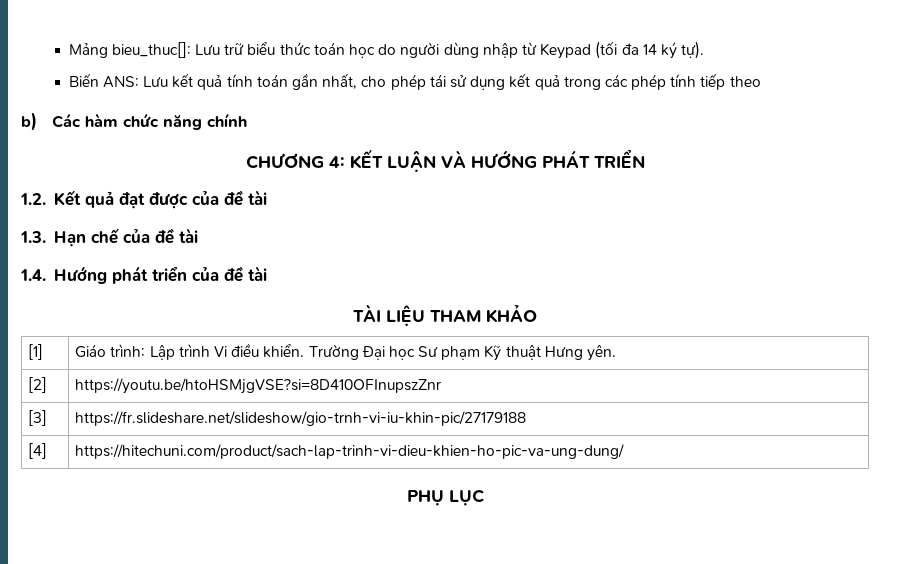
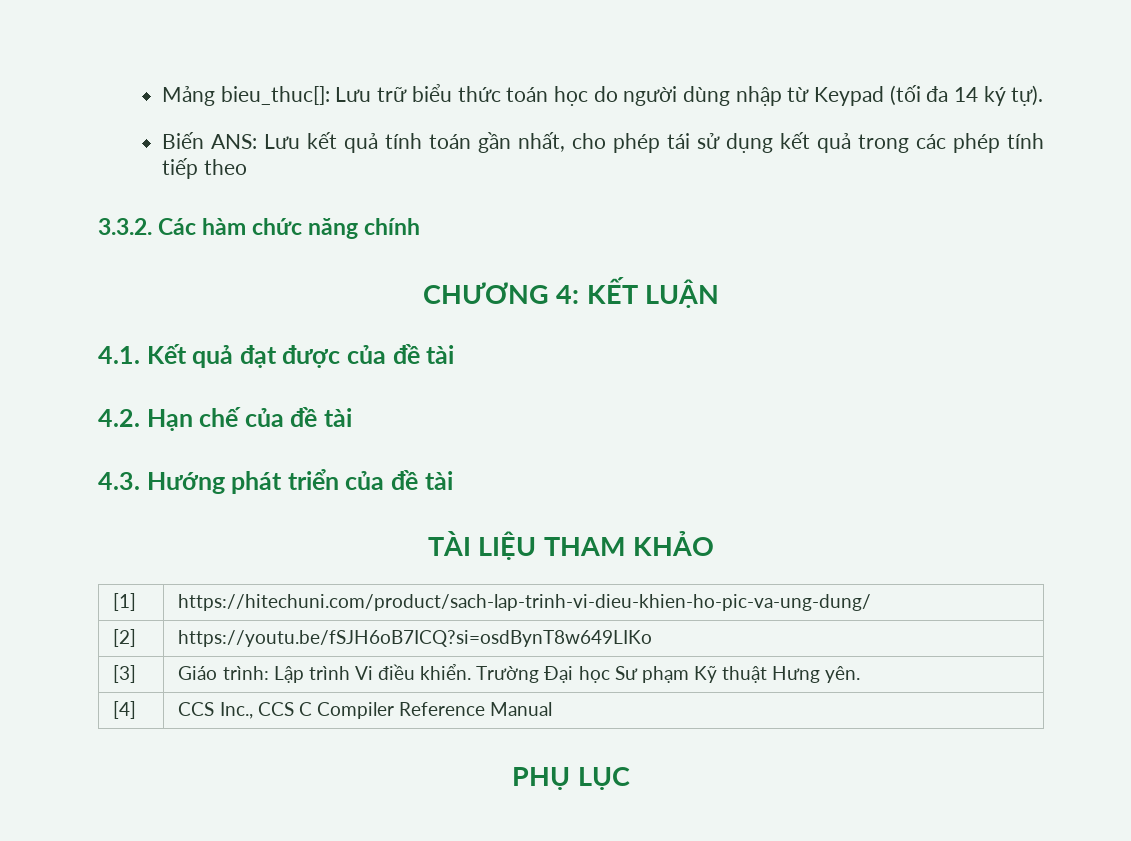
[21,112,37,131] b) -> [98,218,152,235] 3.3.2.
[440,150,645,168] [20,193,46,205] VÀ HƯỚNG PHÁT TRIỂN // 1.2. -> [98,346,140,364] // 4.1.
[20,231,46,243] 1.3. -> [98,409,140,427] 4.2.
[20,269,46,281] 1.4. -> [98,472,140,490] 4.3.
(44, 352) none -> [178,594,872,611] [113,629,137,647] [178,630,653,647] [113,665,137,683] | https://hitechuni.com/product/sach-lap-trinh-vi-dieu-khien-ho-pic-va-ung-dung/ // [2] | https://youtu.be/fSJH6oB7ICQ?si=osdBynT8w649LIKo // [3]
[28,377,48,393] [75,378,442,394] [28,410,48,426] [75,411,527,426] [28,443,48,459] [75,444,625,459] [2] | https://youtu.be/htoHSMjgVSE?si=8D410OFInupszZnr // [3] | https://fr.slideshare.net/slideshow/gio-trnh-vi-iu-khin-pic/27179188 // [4] | https://hitechuni.com/product/sach-lap-trinh-vi-dieu-khien-ho-pic-va-ung-dung/ -> [113,701,137,719] [178,702,553,719] [4] | CCS Inc., CCS C Compiler Reference Manual

